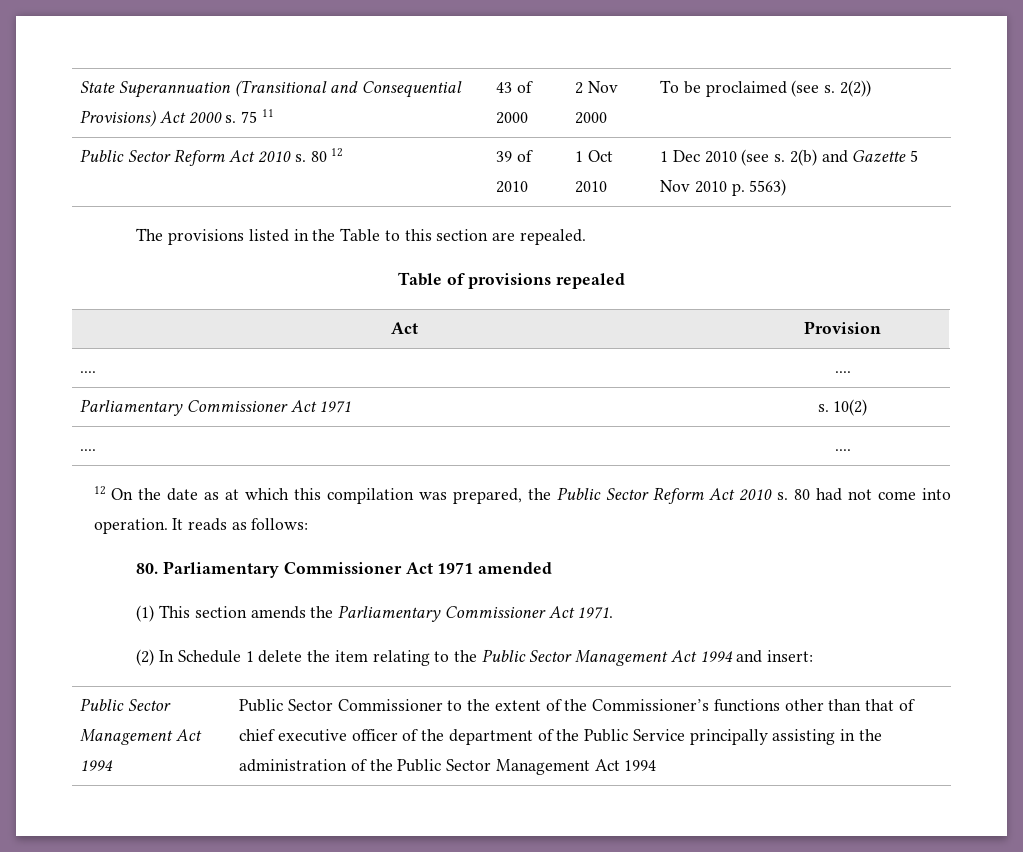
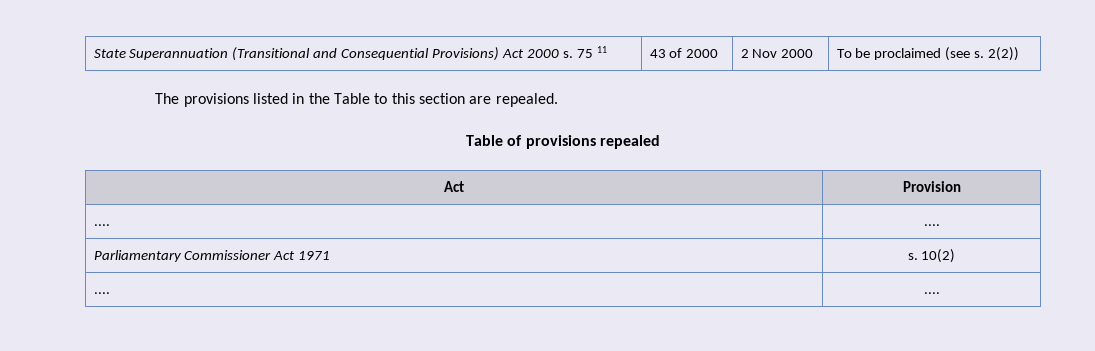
[80,148,344,166] [496,150,533,162] [496,181,529,193] [575,150,613,162] [575,181,608,193] [660,149,919,166] [660,179,787,196] // Public Sector Reform Act 2010 s. 80 12 | 39 of 2010 | 1 Oct 2010 | 1 Dec 2010 (see s. 2(b) and Gazette 5 Nov 2010 p. 5563) -> (1020, 54) none
[93,486,951,504] [93,518,309,534] [136,561,553,578] [136,605,614,622] [136,649,814,666] [80,698,171,711] [80,729,202,745] [80,760,114,771] [239,699,915,712] [239,729,882,745] [239,759,657,775] // 12 On the date as at which this compilation was prepared, the Public Sector Reform Act 2010 s. 80 had not come into operation. It reads as follows: // 80. Parliamentary Commissioner Act 1971 amended // (1) This section amends the Parliamentary Commissioner Act 1971. // (2) In Schedule 1 delete the item relating to the Public Sector Management Act 1994 and insert: // Public Sector Management Act 1994 | Public Sector Commissioner to the extent of the Commissioner’s functions other than that of chief executive officer of the department of the Public Service principally assisting in the administration of the Public Sector Management Act 1994 -> (940, 293) none

